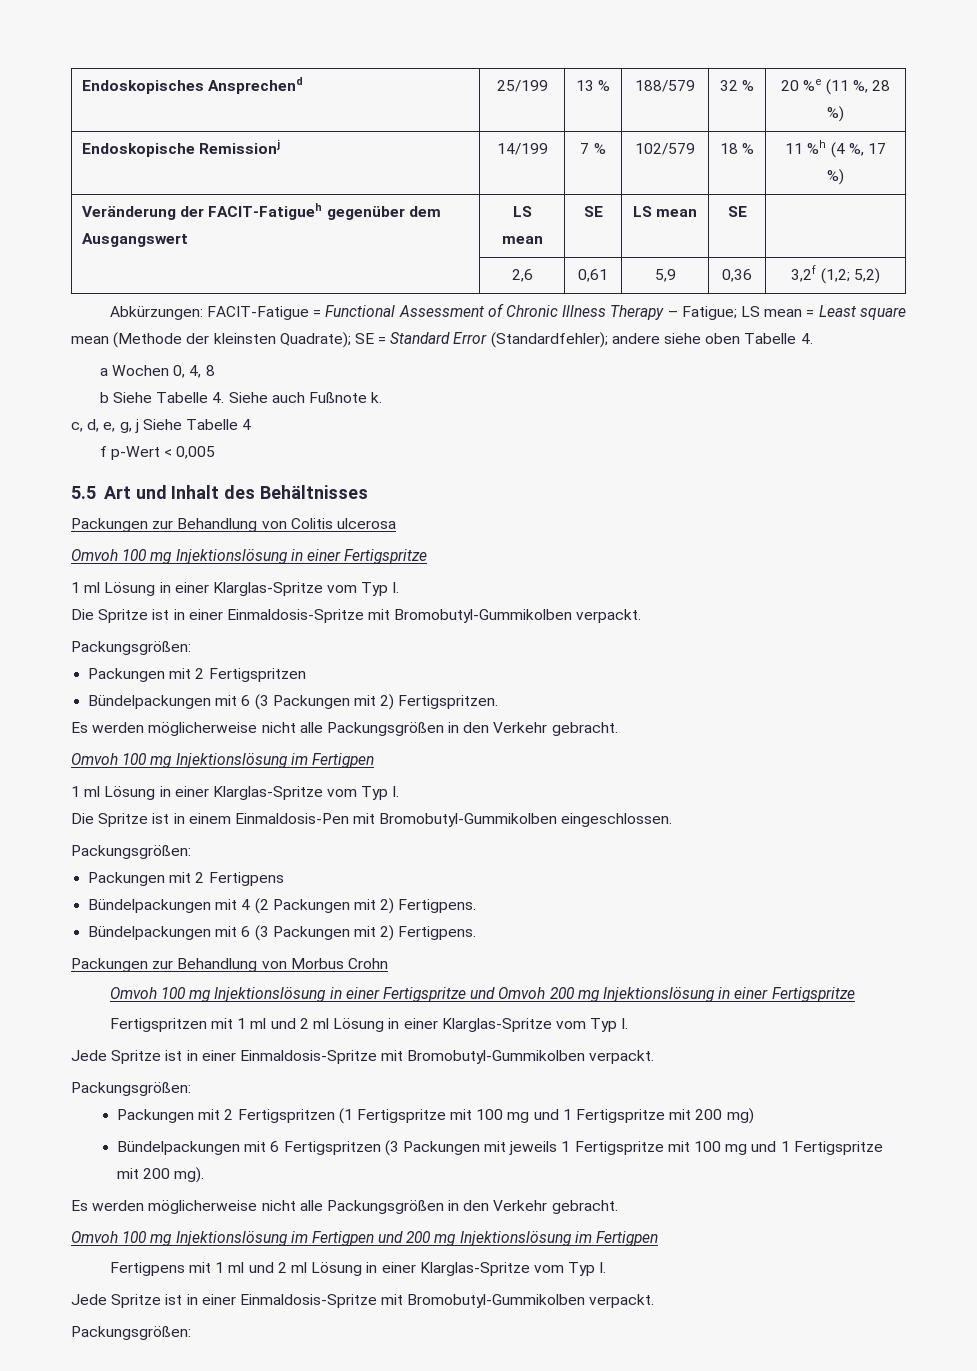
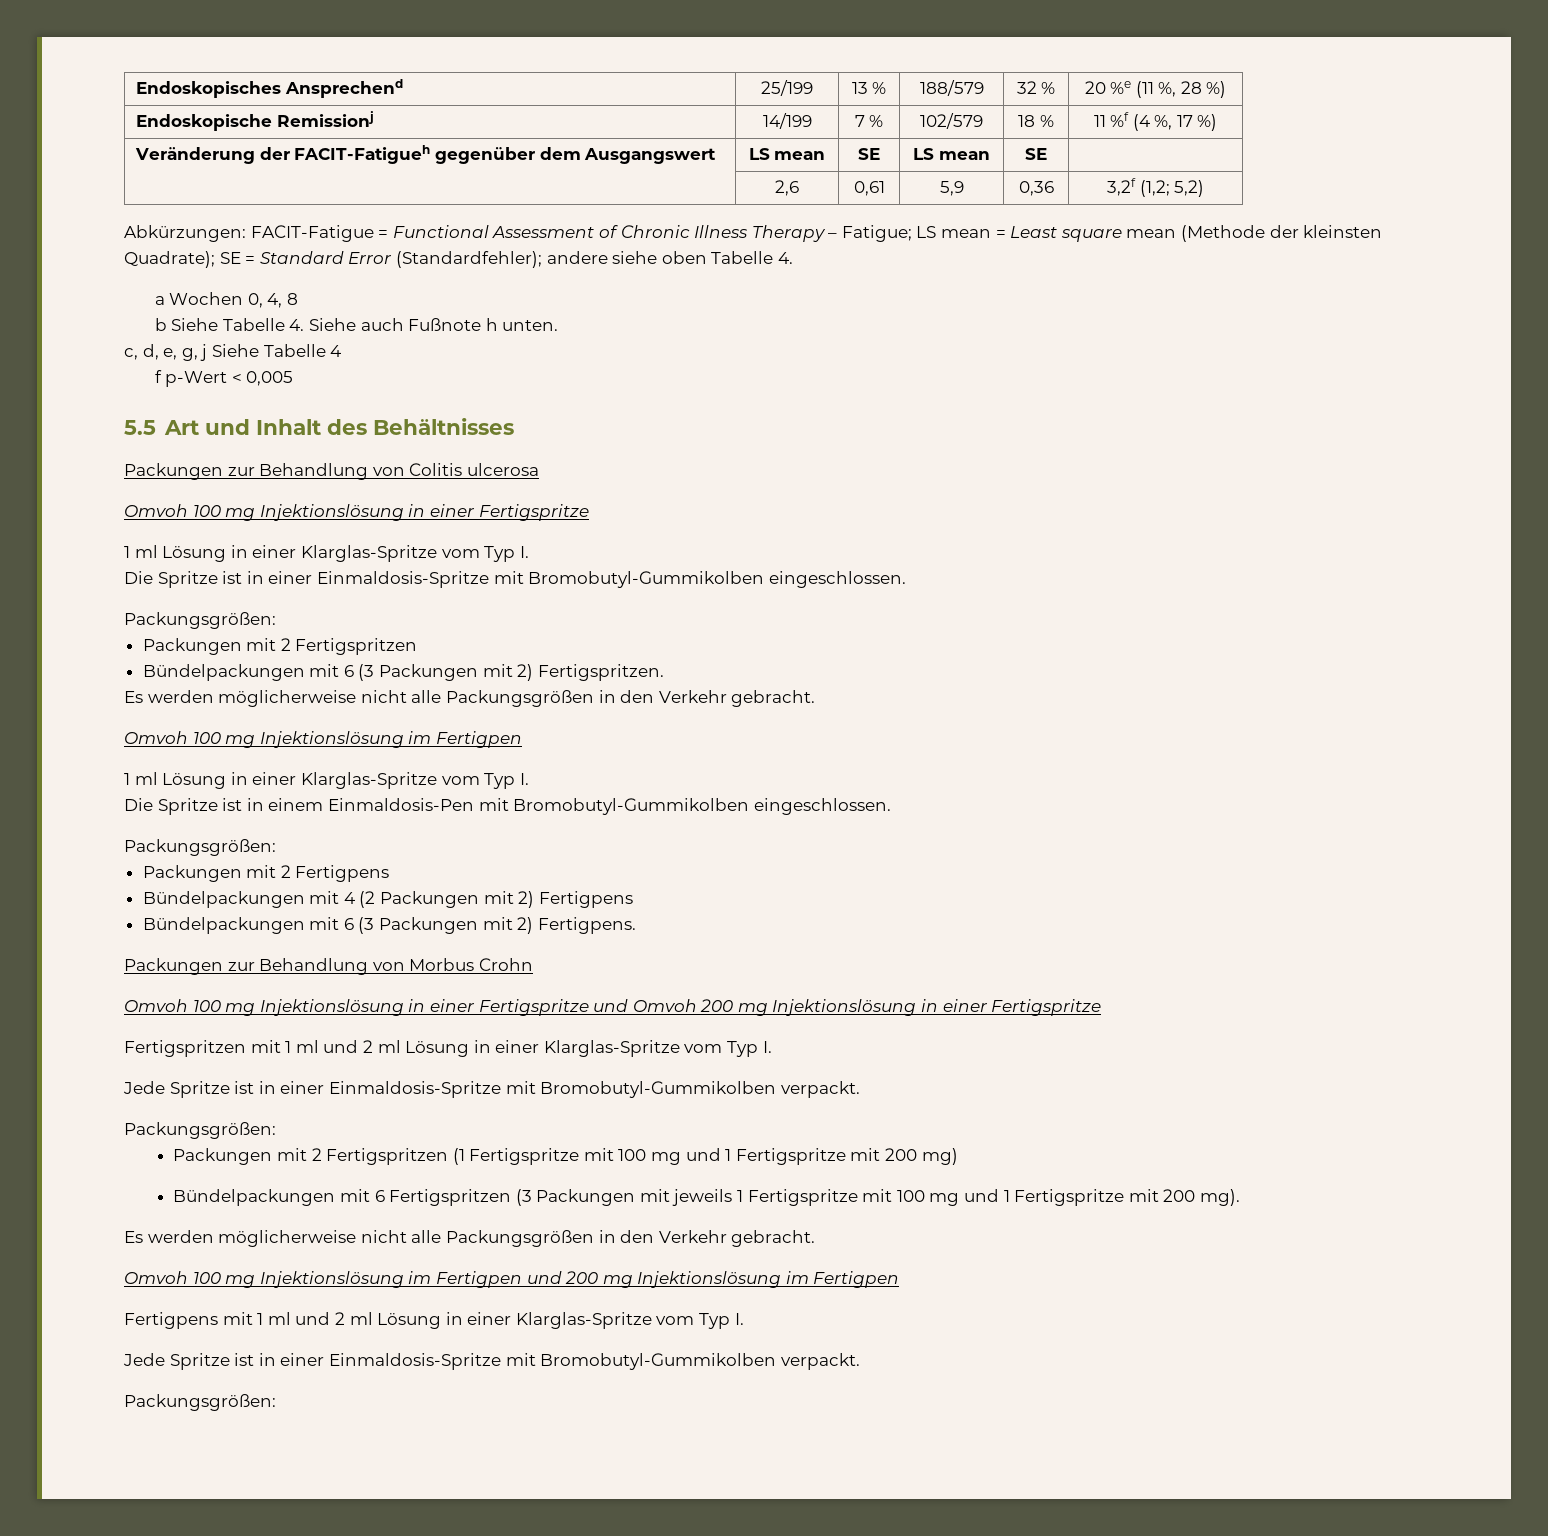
[807,140,827,154] %h -> [1110,112,1130,127] %f
[371,392,383,403] k. -> [485,318,559,331] h unten.
[576,609,642,623] verpackt. -> [768,571,906,588] eingeschlossen.
[398,899,477,913] Fertigpens. -> [538,891,633,908] Fertigpens

